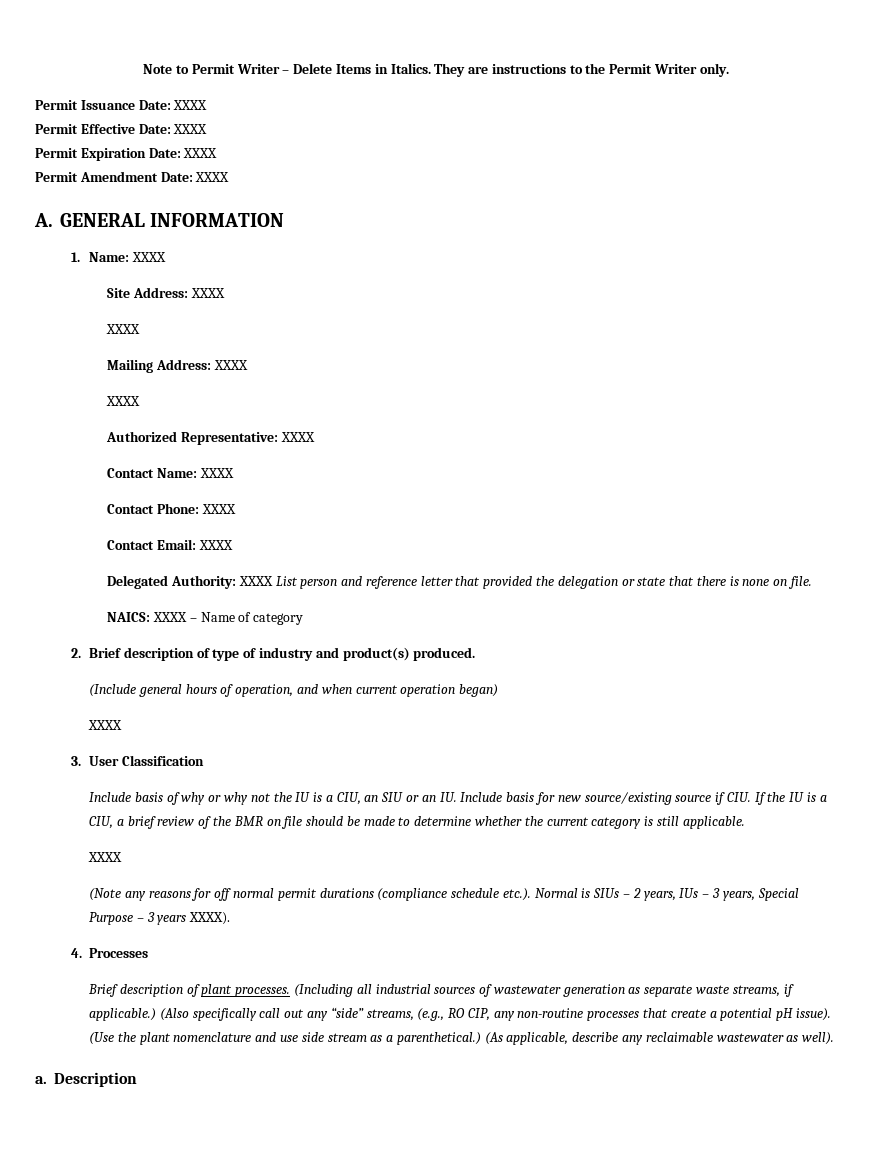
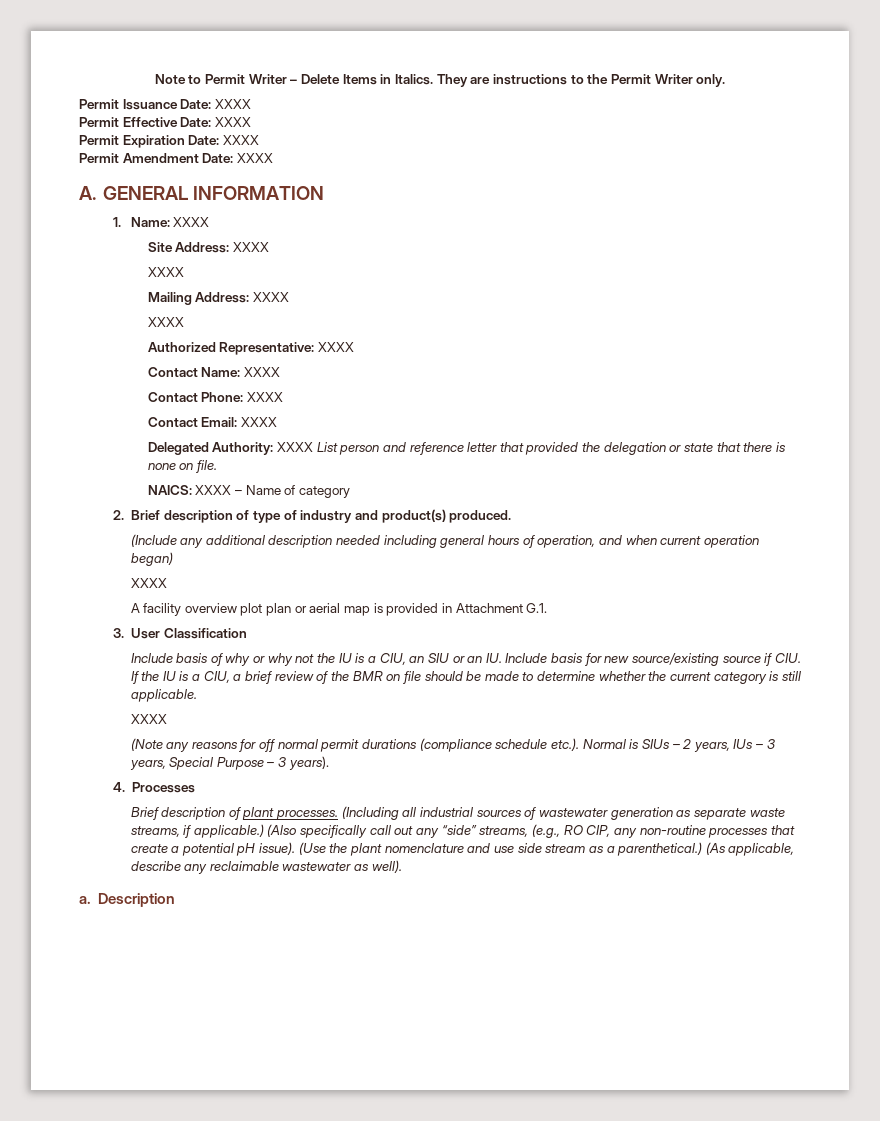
(137, 690) none -> [180,535,437,548] any additional description needed including
(123, 725) none -> [130,603,548,616] // A facility overview plot plan or aerial map is provided in Attachment G.1.
[157,912,231,925] years XXXX). -> [288,756,329,770] years).

